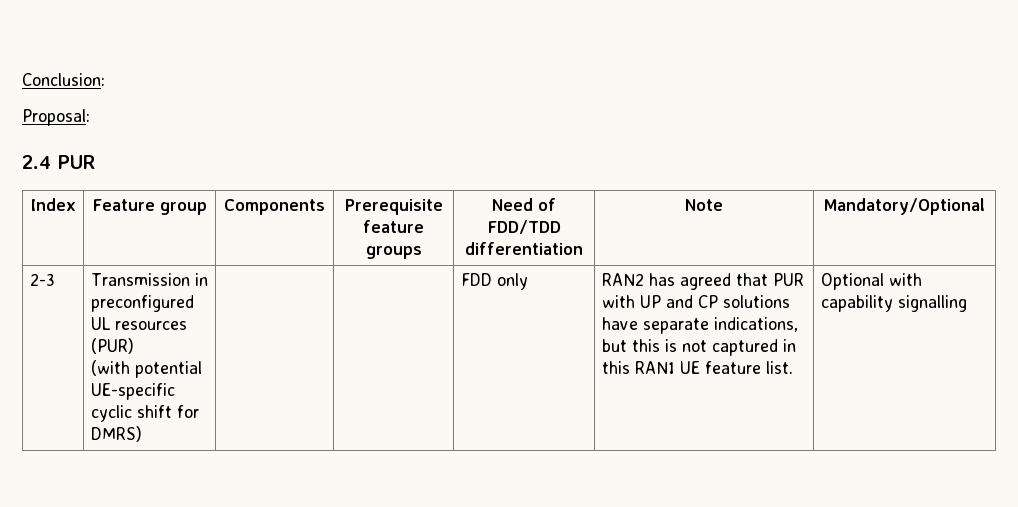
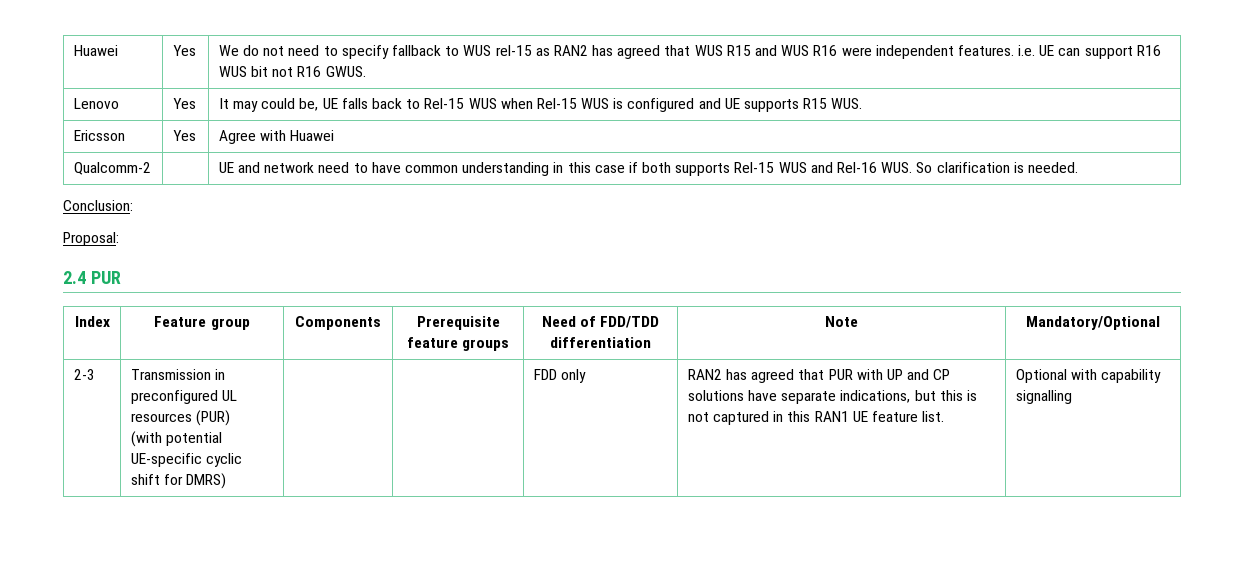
(22, 79) none -> [73,45,118,56] [172,45,196,56] [218,45,1161,59] [218,66,366,77] [73,98,119,109] [172,98,196,109] [218,98,863,112] [73,130,125,141] [172,130,196,141] [218,130,335,144] [73,162,151,175] [218,162,1078,176] Huawei | Yes | We do not need to specify fallback to WUS rel-15 as RAN2 has agreed that WUS R15 and WUS R16 were independent features. i.e. UE can support R16 WUS bit not R16 GWUS. // Lenovo | Yes | It may could be, UE falls back to Rel-15 WUS when Rel-15 WUS is configured and UE supports R15 WUS. // Ericsson | Yes | Agree with Huawei // Qualcomm-2 | | UE and network need to have common understanding in this case if both supports Rel-15 WUS and Rel-16 WUS. So clarification is needed. //

